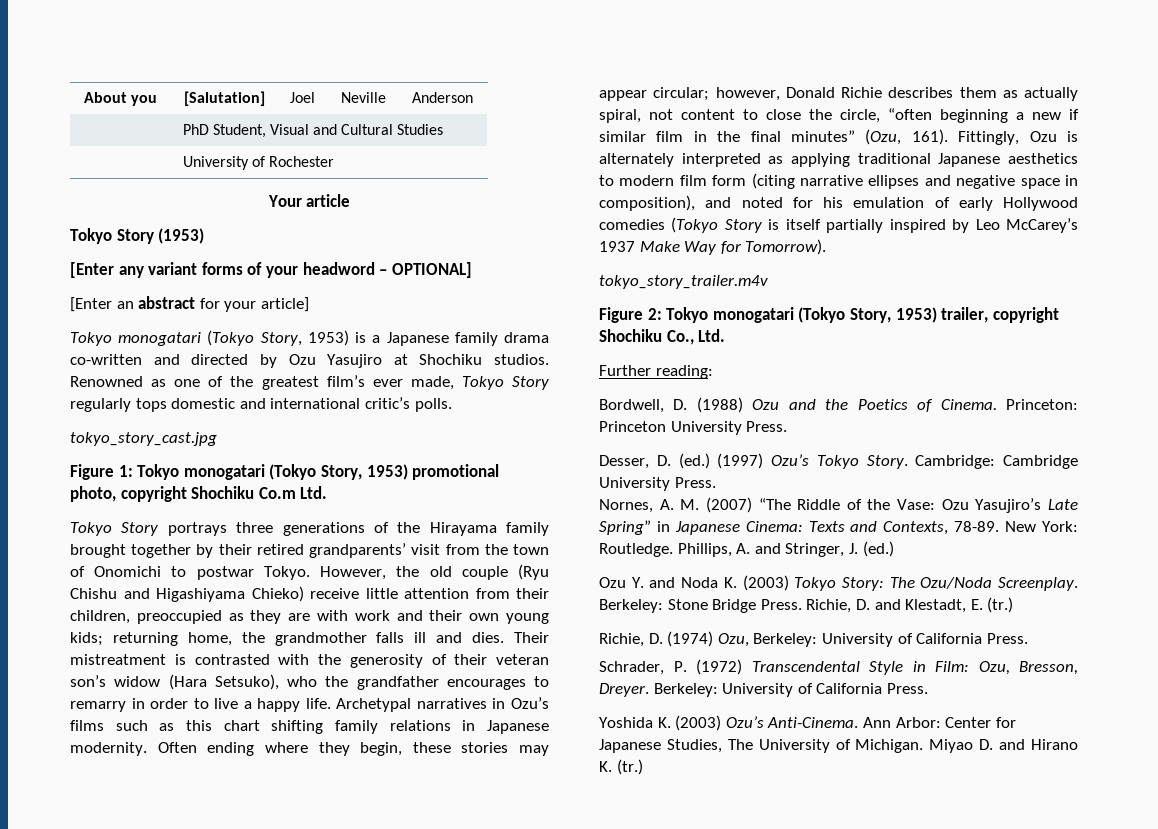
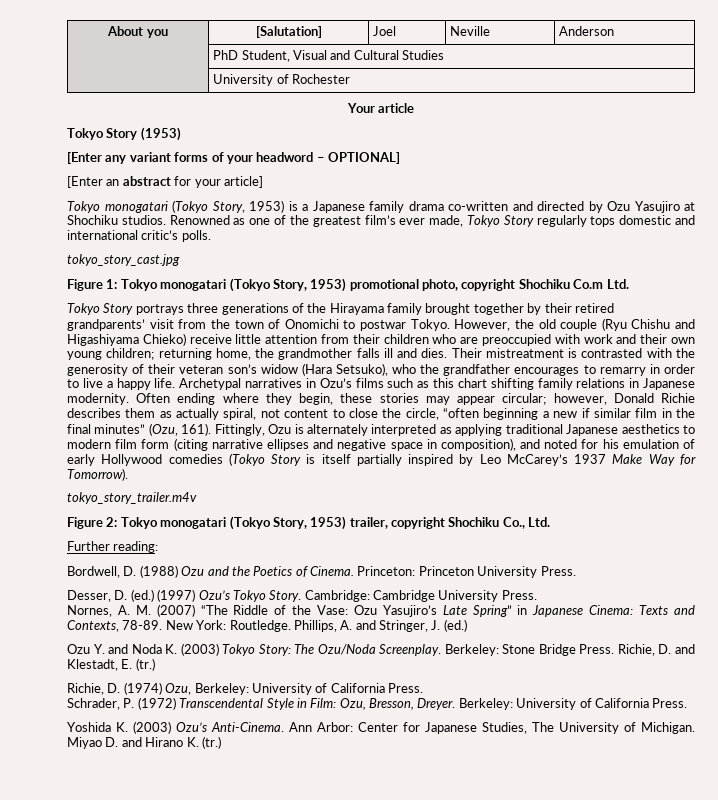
[70,610,311,624] children, preoccupied as they are -> [383,334,551,346] children who are preoccupied
[70,632,103,646] kids; -> [106,348,155,360] children;

